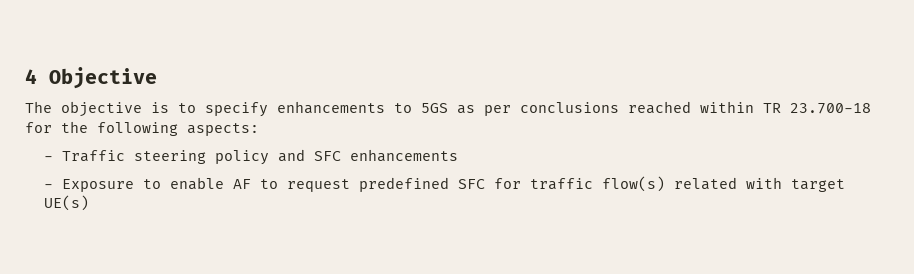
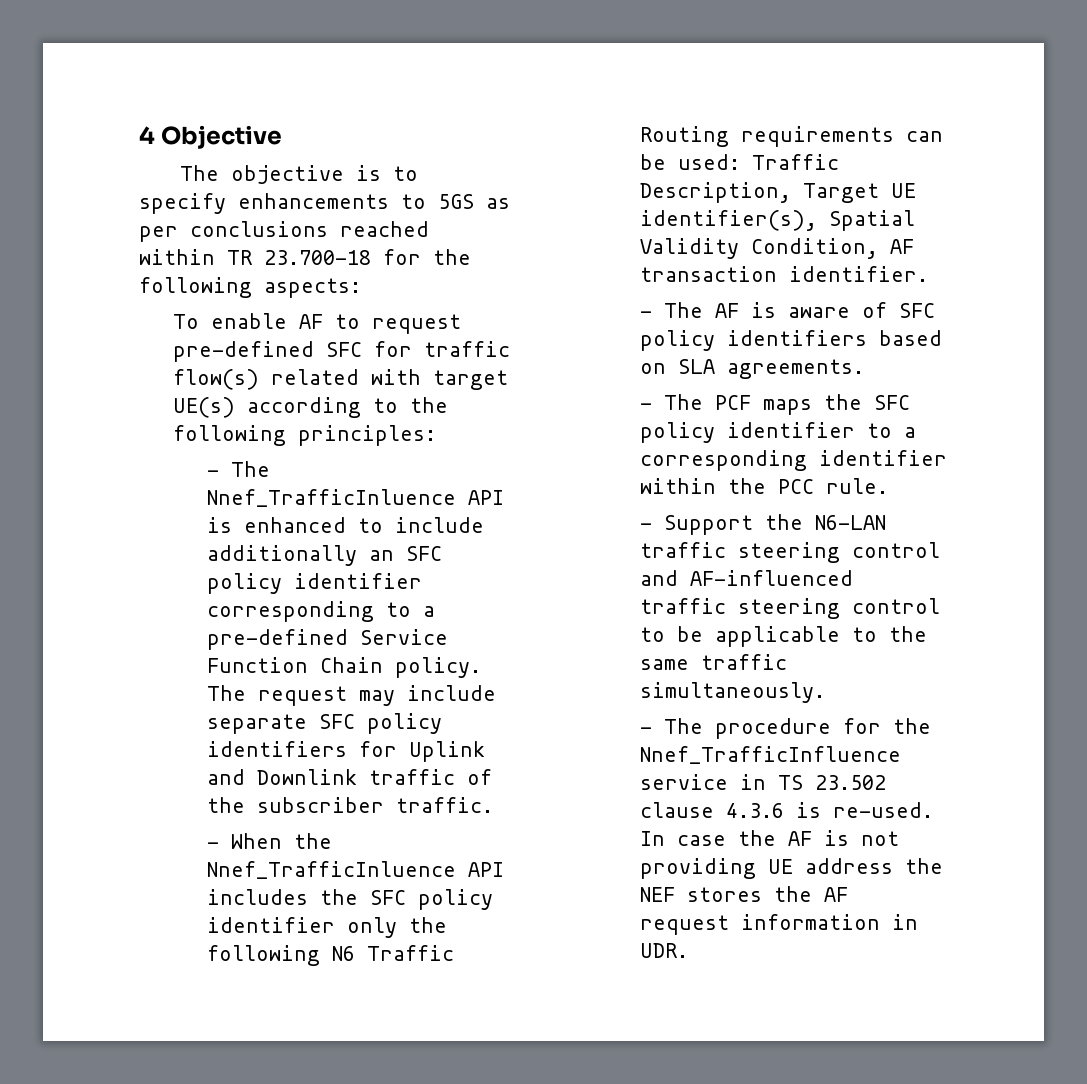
[43,149,458,165] [43,179,161,192] - Traffic steering policy and SFC enhancements // - Exposure to -> [172,314,199,329] To
[358,177,449,192] predefined -> [172,341,314,362] pre-defined
(89, 203) none -> [246,397,448,418] [172,425,436,446] [206,461,270,477] [206,489,504,507] [206,517,484,533] [206,545,442,566] [206,573,422,594] [206,601,435,622] [206,629,448,650] [206,657,481,678] [206,685,496,706] [206,713,442,734] [206,741,485,762] [206,769,492,785] [206,797,493,813] [206,833,332,849] [206,861,504,879] [206,889,493,910] [206,917,447,938] [206,945,454,966] [639,126,943,147] [639,154,839,170] [639,182,916,203] [639,210,915,231] [639,238,914,259] [639,266,928,282] [639,302,935,318] [639,330,942,351] [639,359,864,379] [639,394,910,415] [639,422,916,443] [639,450,947,471] [639,478,888,494] [639,514,886,535] [639,542,940,563] [639,570,853,586] [639,598,940,619] [639,626,927,647] [639,654,787,670] [639,682,825,703] [639,718,931,739] [639,746,901,764] [639,774,886,790] [639,802,933,818] [639,830,899,846] [639,858,943,879] [639,886,848,902] [639,914,918,935] [639,943,688,958] according to the following principles: // - The Nnef_TrafficInluence API is enhanced to include additionally an SFC policy identifier corresponding to a pre-defined Service Function Chain policy. The request may include separate SFC policy identifiers for Uplink and Downlink traffic of the subscriber traffic. // - When the Nnef_TrafficInluence API includes the SFC policy identifier only the following N6 Traffic Routing requirements can be used: Traffic Description, Target UE identifier(s), Spatial Validity Condition, AF transaction identifier. // - The AF is aware of SFC policy identifiers based on SLA agreements. // - The PCF maps the SFC policy identifier to a corresponding identifier within the PCC rule. // - Support the N6-LAN traffic steering control and AF-influenced traffic steering control to be applicable to the same traffic simultaneously. // - The procedure for the Nnef_TrafficInfluence service in TS 23.502 clause 4.3.6 is re-used. In case the AF is not providing UE address the NEF stores the AF request information in UDR.

